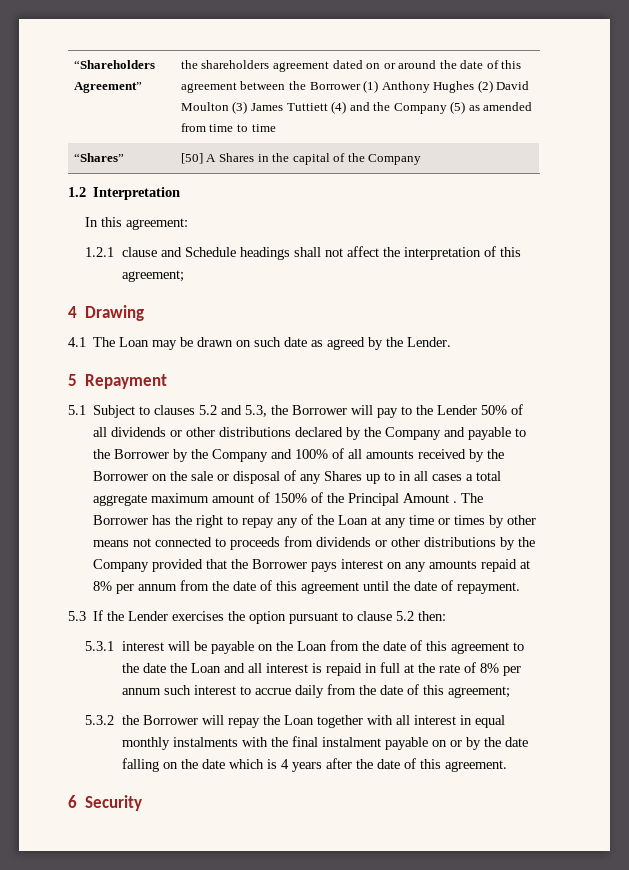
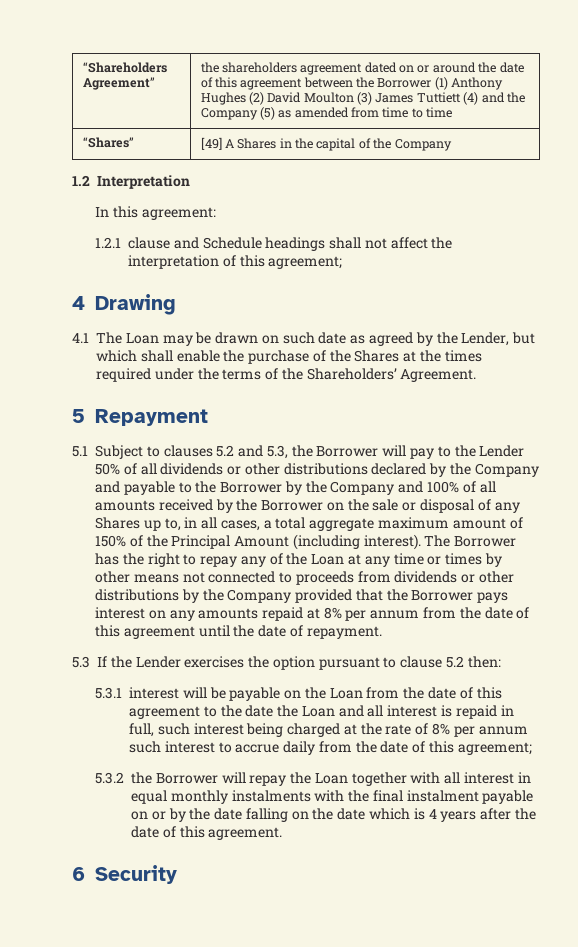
[180,153,203,164] [50] -> [200,137,222,150] [49]
[407,337,452,347] Lender. -> [461,332,536,346] [96,350,482,364] [96,368,477,382] Lender, but which shall enable the purchase of the Shares at the times required under the terms of the Shareholders’ Agreement.
[384,472,396,481] to -> [164,518,181,531] to,
[432,474,463,481] cases -> [220,520,260,531] cases,
[453,501,458,503] . -> [292,534,421,550] (including interest).
[379,662,400,673] full -> [128,723,341,737] full, such interest being charged

